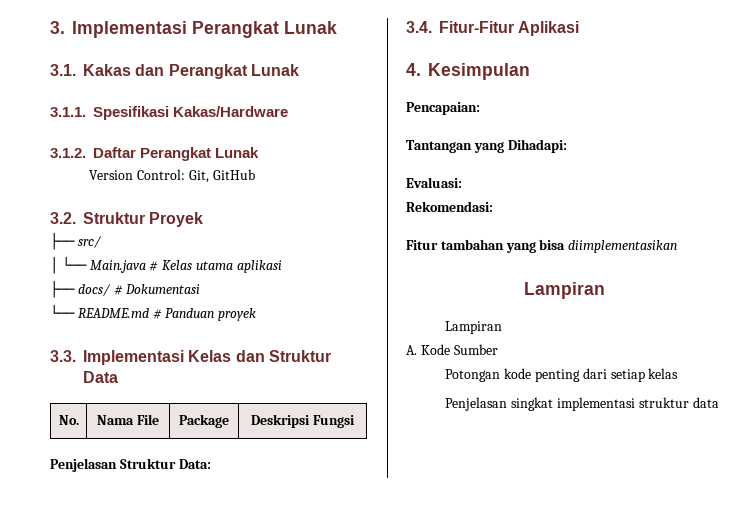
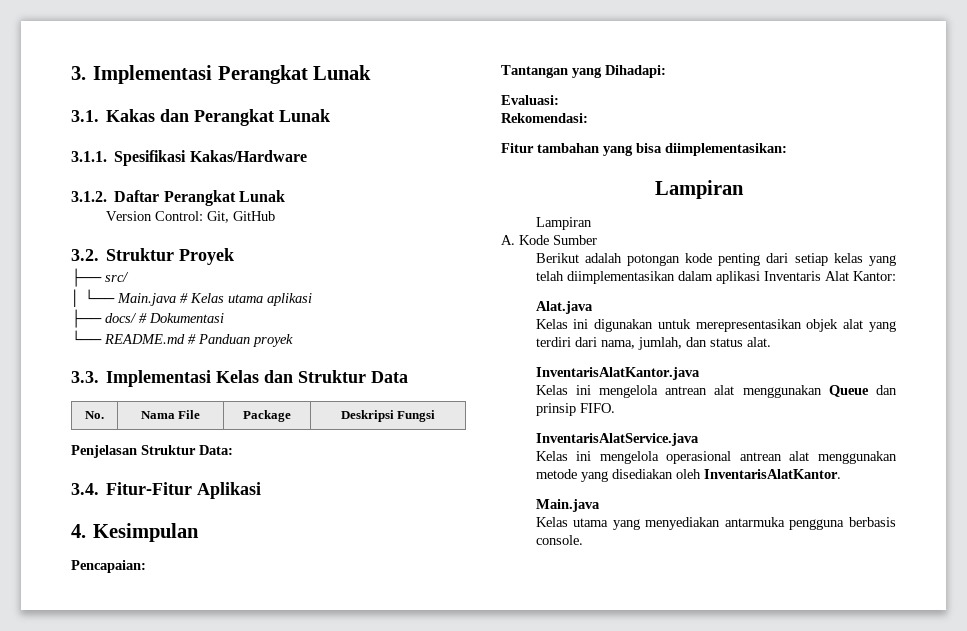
[568,240,678,253] diimplementasikan -> [665,143,787,156] diimplementasikan:
[445,369,501,382] Potongan -> [535,253,680,266] Berikut adalah potongan
[445,397,719,411] // Penjelasan singkat implementasi struktur data -> [869,255,897,266] [535,271,896,284] [535,301,593,314] [535,319,896,332] [535,337,771,350] [535,367,700,380] [535,385,897,398] [535,403,615,416] [535,433,699,446] [535,451,898,464] [535,469,841,482] [535,499,600,512] [535,517,897,530] [535,535,583,545] yang telah diimplementasikan dalam aplikasi Inventaris Alat Kantor: // Alat.java // Kelas ini digunakan untuk merepresentasikan objek alat yang terdiri dari nama, jumlah, dan status alat. // InventarisAlatKantor.java // Kelas ini mengelola antrean alat menggunakan Queue dan prinsip FIFO. // InventarisAlatService.java // Kelas ini mengelola operasional antrean alat menggunakan metode yang disediakan oleh InventarisAlatKantor. // Main.java // Kelas utama yang menyediakan antarmuka pengguna berbasis console.

